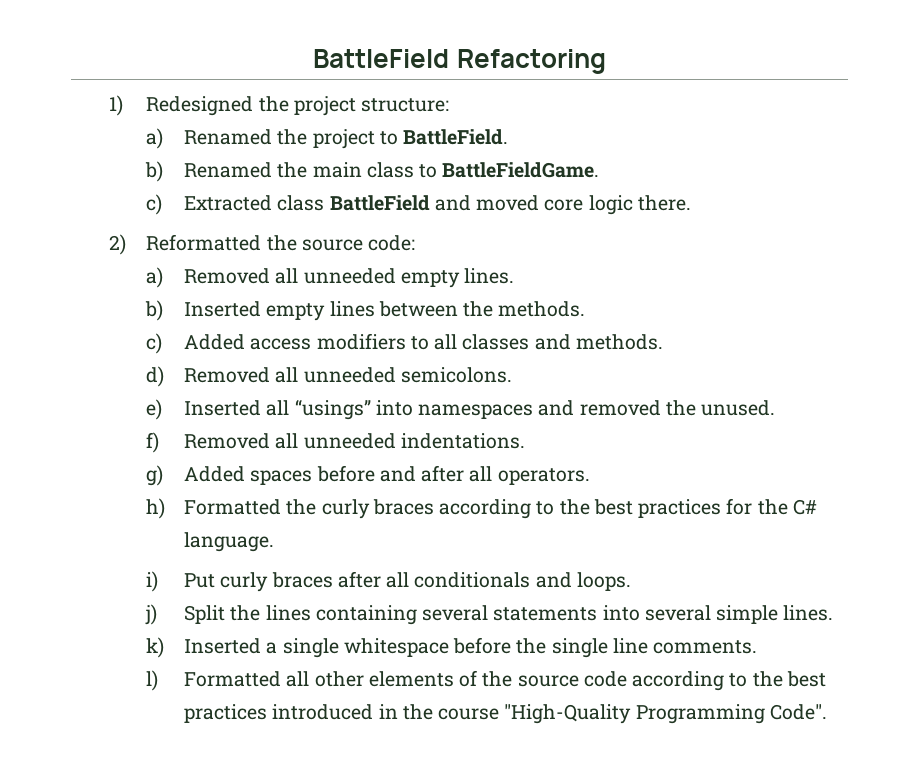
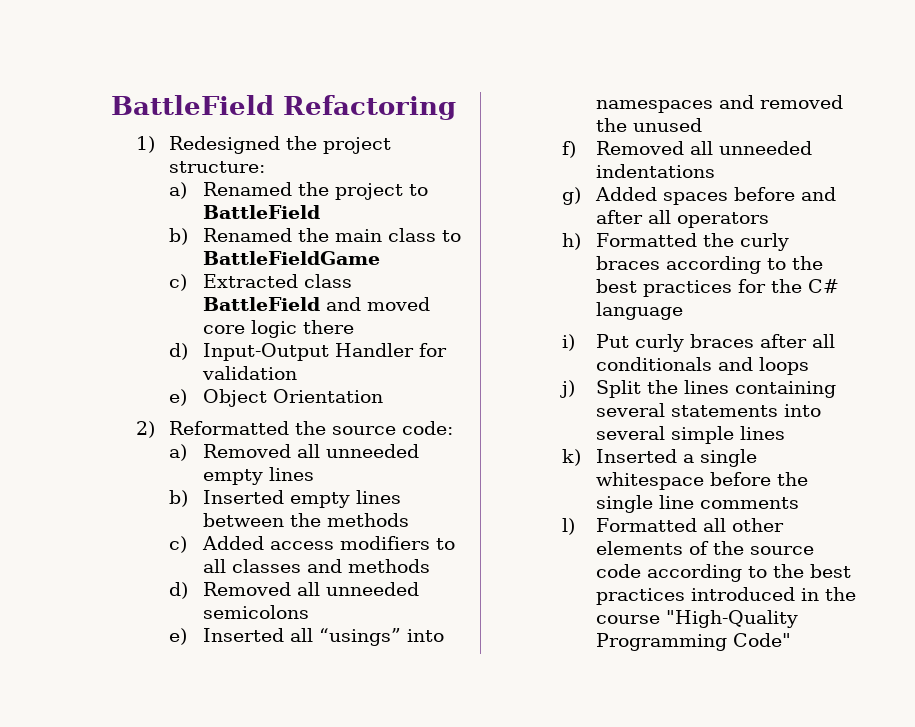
[403,129,509,145] BattleField. -> [202,205,320,219] BattleField
[442,162,600,178] BattleFieldGame. -> [202,251,380,265] BattleFieldGame
[637,195,691,211] there. -> [302,320,354,334] [169,343,447,361] [201,366,297,380] [169,389,383,407] there // d) Input-Output Handler for validation // e) Object Orientation
[464,268,515,284] lines. -> [268,467,314,481] lines
[498,301,586,317] methods. -> [326,513,409,527] methods
[575,334,663,350] methods. -> [347,559,430,573] methods
[400,367,512,383] semicolons. -> [202,605,309,619] semicolons
[701,400,776,416] unused. -> [632,118,702,132] unused
[400,433,525,449] indentations. -> [595,164,715,178] indentations
[497,468,590,485] operators. -> [676,212,769,228] operators
[183,532,274,552] language. -> [595,302,683,320] language
[576,572,631,591] loops. -> [758,357,809,375] loops
[783,605,834,621] lines. -> [739,426,785,440] lines
[653,640,758,654] comments. -> [699,497,799,509] comments
[769,704,827,720] Code". -> [732,633,791,647] Code"

